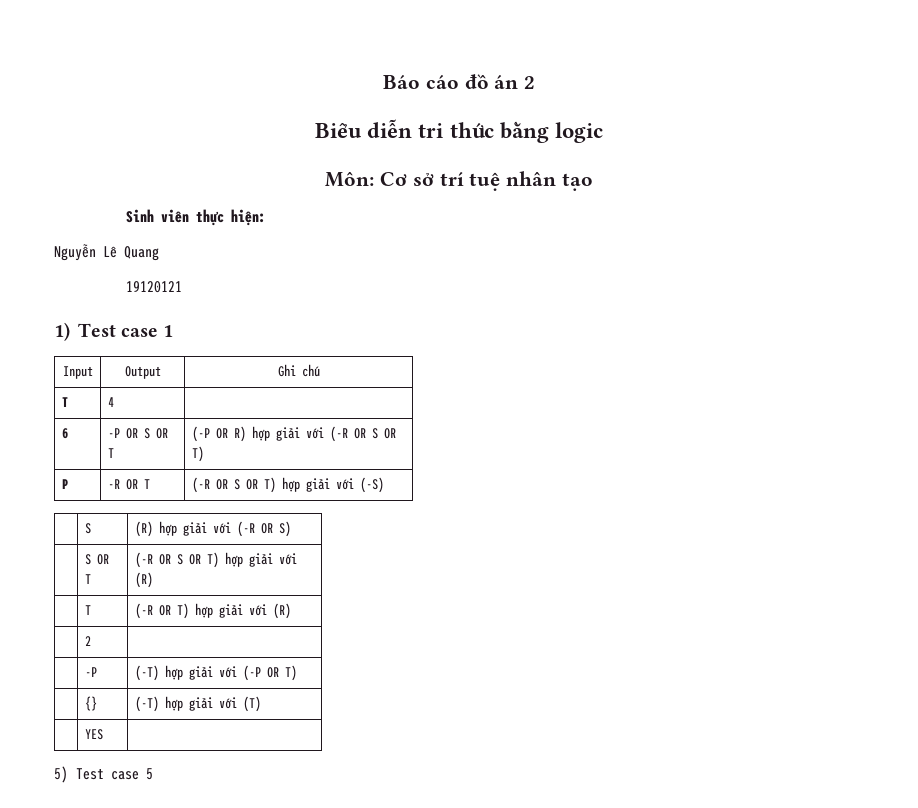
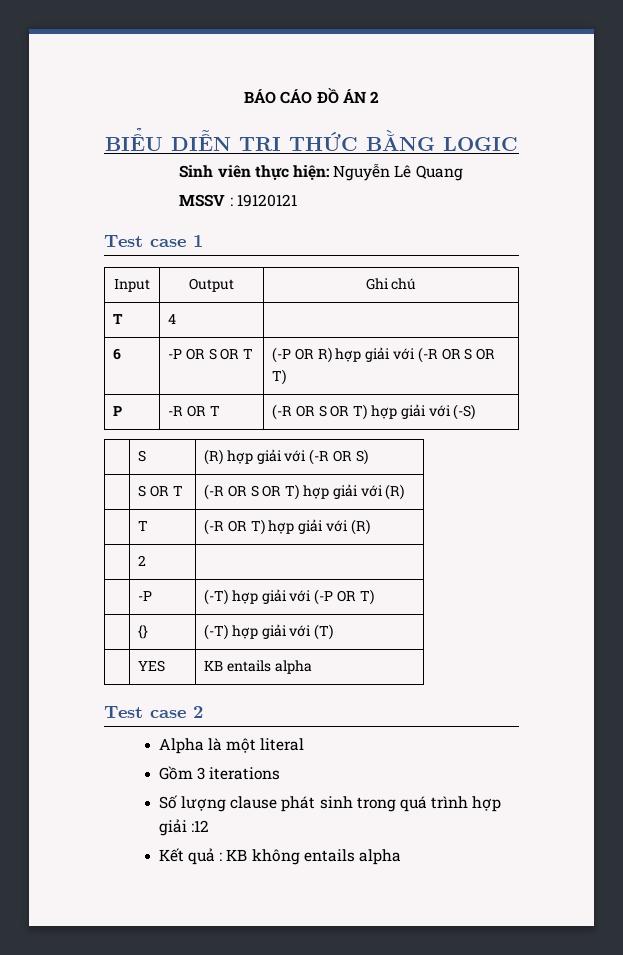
[383,74,535,89] [315,119,603,143] [325,171,593,191] Báo cáo đồ án 2 // Biểu diễn tri thức bằng logic // Môn: Cơ sở trí tuệ nhân tạo -> [244,88,379,104] [105,128,518,151] BÁO CÁO ĐỒ ÁN 2 // BIỂU DIỄN TRI THỨC BẰNG LOGIC
(267, 217) // -> (329, 172) none
(159, 253) none -> [179,194,233,207] MSSV :
[54,322,70,341] 1) -> (297, 200) none
[54,766,153,783] // 5) Test case 5 -> [204,660,312,674] [104,706,203,718] [158,738,305,754] [158,766,281,780] [158,795,502,812] [158,819,209,836] [158,848,401,865] KB entails alpha // Test case 2 // Alpha là một literal // Gồm 3 iterations // Số lượng clause phát sinh trong quá trình hợp giải :12 // Kết quả : KB không entails alpha

